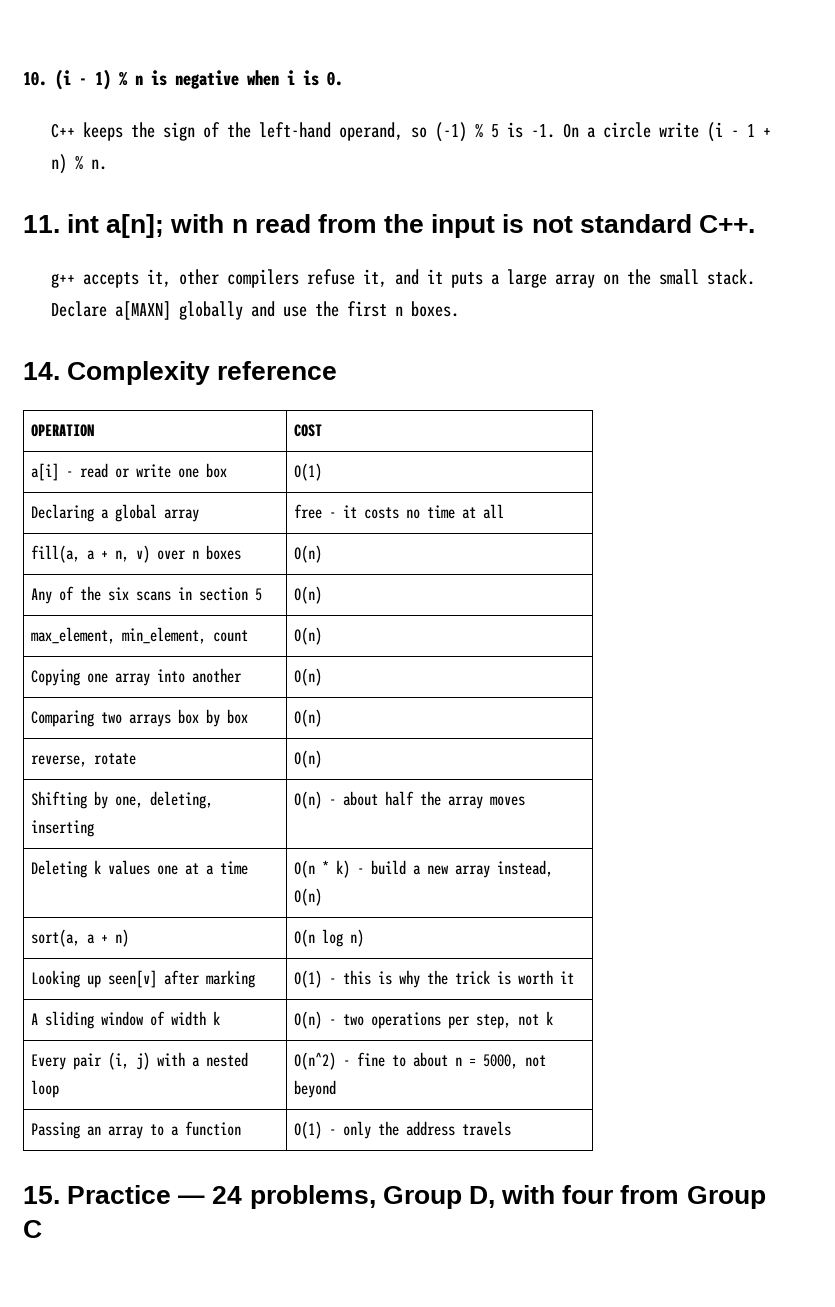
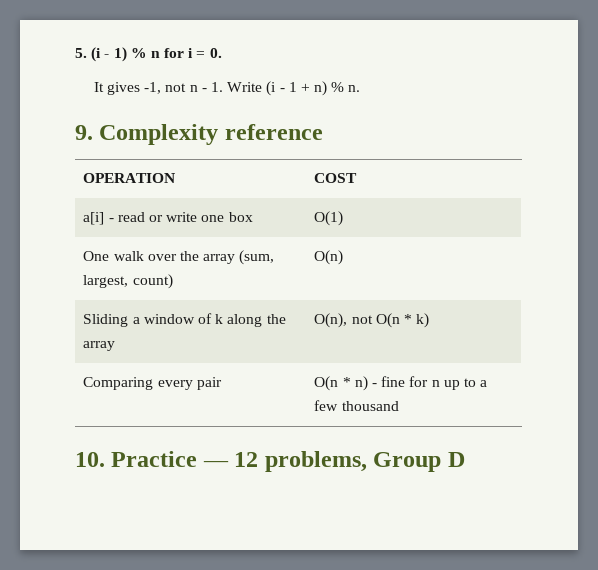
[23,71,47,86] 10. -> [75,48,87,58] 5.
[151,70,343,89] [50,122,699,142] is negative when i is 0. // C++ keeps the sign of the left-hand operand, so (-1) % 5 is -1. On a circle write -> [164,48,222,58] [93,82,263,95] for i = 0. // It gives -1, not n - 1. Write
[23,214,755,238] [50,269,755,288] [50,301,459,320] [23,362,60,380] 11. int a[n]; with n read from the input is not standard C++. // g++ accepts it, other compilers refuse it, and it puts a large array on the small stack. Declare a[MAXN] globally and use the first n boxes. // 14. -> [75,125,93,140] 9.
[30,504,199,522] [293,504,504,519] [30,545,241,563] [293,545,322,563] [30,586,262,604] [293,586,322,604] [30,627,248,644] [293,627,322,645] [30,668,242,686] [293,668,322,686] [30,709,248,727] [293,709,322,727] [30,753,136,767] [293,750,322,768] [30,791,213,809] [30,820,94,837] [293,791,525,809] [30,860,248,878] [293,860,553,878] [293,888,322,906] [30,929,129,947] [293,929,364,947] [30,970,255,988] [293,970,574,988] [30,1011,220,1029] [293,1011,553,1029] [30,1052,248,1070] [30,1080,59,1098] [293,1052,546,1070] [293,1080,336,1098] [30,1121,241,1139] [293,1121,511,1139] [23,1186,60,1204] Declaring a global array | free - it costs no time at all // fill(a, a + n, v) over n boxes | O(n) // Any of the six scans in section 5 | O(n) // max_element, min_element, count | O(n) // Copying one array into another | O(n) // Comparing two arrays box by box | O(n) // reverse, rotate | O(n) // Shifting by one, deleting, inserting | O(n) - about half the array moves // Deleting k values one at a time | O(n * k) - build a new array instead, O(n) // sort(a, a + n) | O(n log n) // Looking up seen[v] after marking | O(1) - this is why the trick is worth it // A sliding window of width k | O(n) - two operations per step, not k // Every pair (i, j) with a nested loop | O(n^2) - fine to about n = 5000, not beyond // Passing an array to a function | O(1) - only the address travels // 15. -> [83,250,275,265] [83,274,173,289] [314,250,344,265] [83,313,286,327] [83,341,116,351] [314,313,430,328] [83,377,222,390] [314,376,488,391] [314,400,399,411] [75,452,105,467] One walk over the array (sum, largest, count) | O(n) // Sliding a window of k along the array | O(n), not O(n * k) // Comparing every pair | O(n * n) - fine for n up to a few thousand // 10.
[212,1186,243,1204] 24 -> [234,452,259,467] 12
[468,1185,766,1209] [23,1220,42,1238] D, with four from Group C -> [447,452,465,467] D

